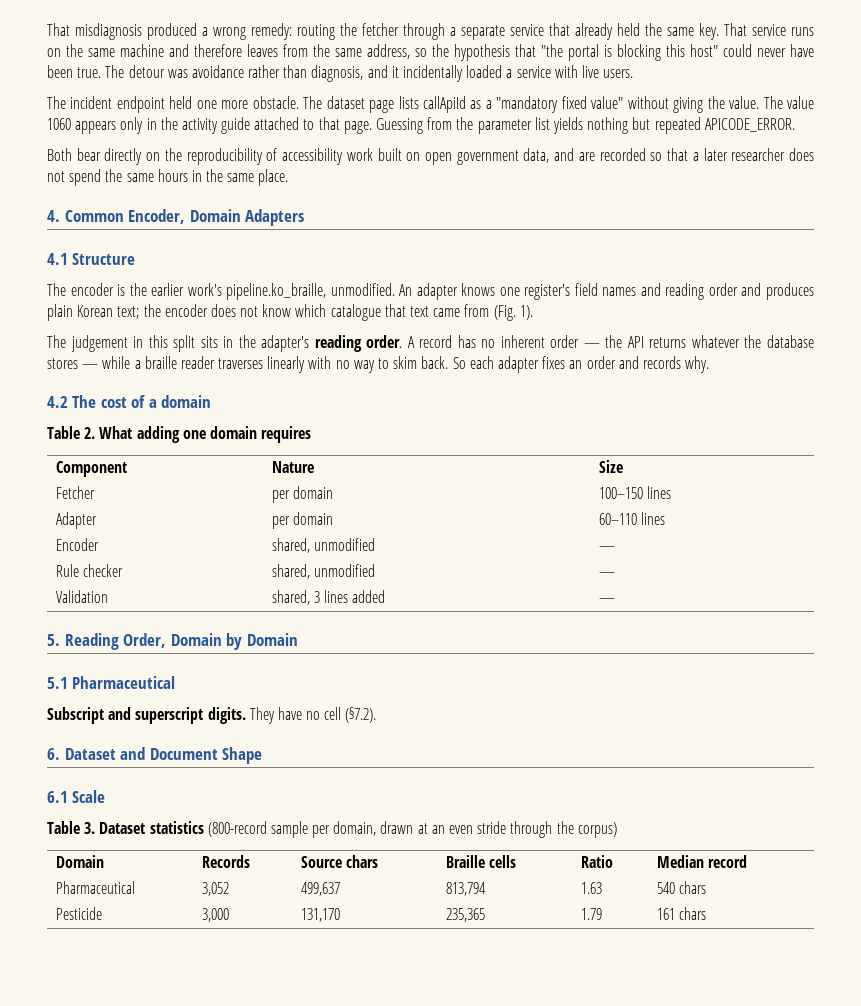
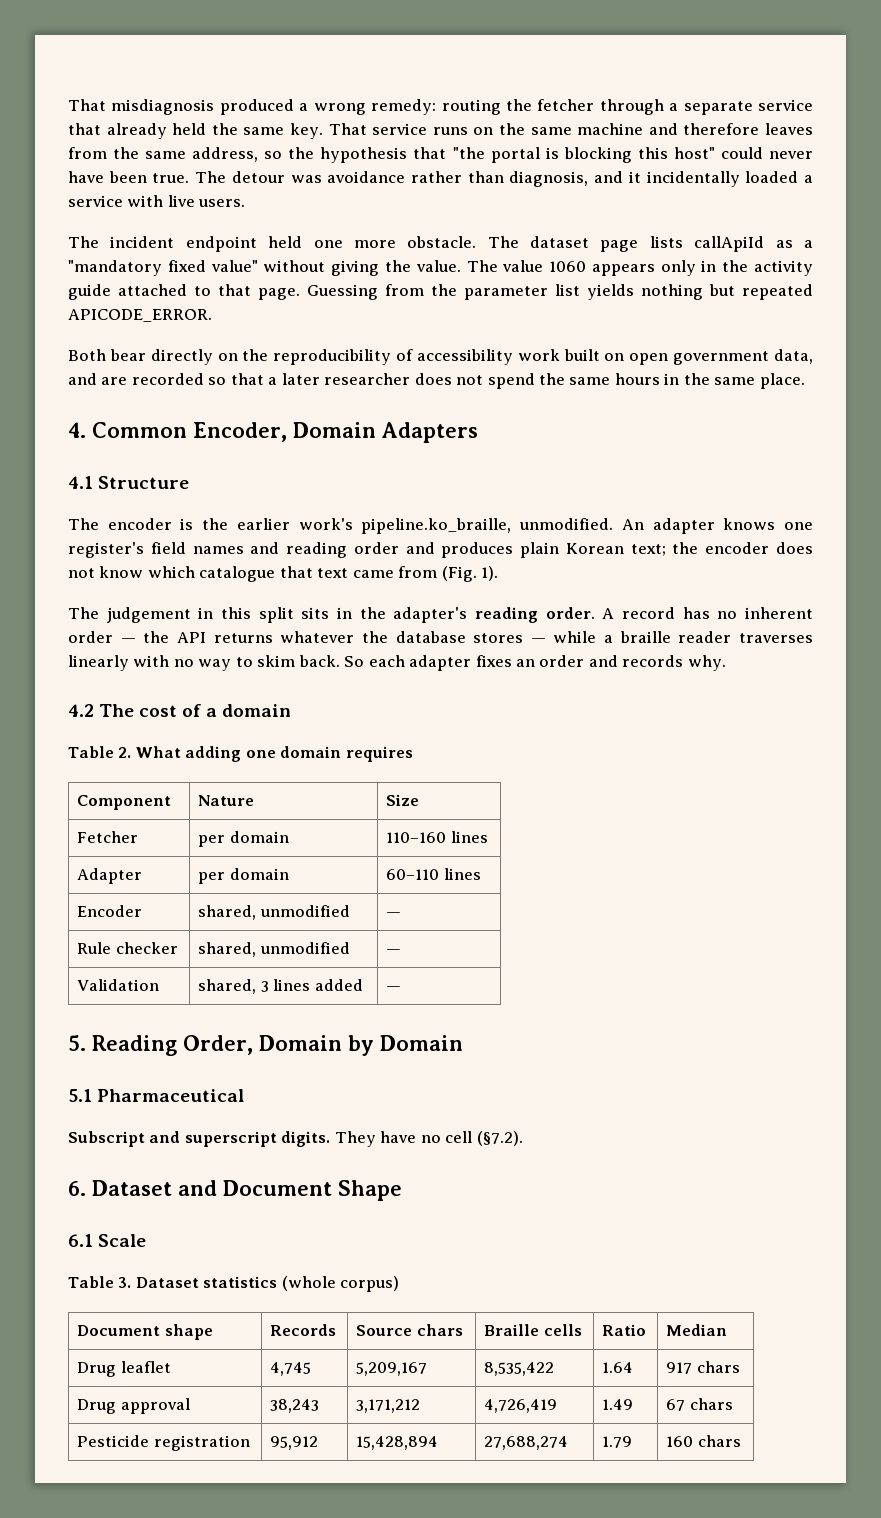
[598,487,643,499] 100–150 -> [386,832,447,843] 110–160
[207,821,574,838] (800-record sample per domain, drawn at an even stride through the -> [281,1276,336,1291] (whole
[55,855,104,868] Domain -> [77,1324,213,1340] Document shape
[708,855,748,868] [55,881,135,894] [201,882,229,896] [300,882,340,896] [445,882,486,896] [580,882,602,894] [656,881,707,894] [55,907,102,920] [201,908,229,922] [300,908,340,922] [445,908,485,922] record // Pharmaceutical | 3,052 | 499,637 | 813,794 | 1.63 | 540 chars // Pesticide | 3,000 | 131,170 | 235,365 -> [77,1361,171,1377] [270,1362,312,1376] [356,1362,428,1376] [484,1362,555,1376] [602,1362,634,1373] [666,1361,740,1374] [77,1398,190,1414] [270,1399,320,1413] [356,1399,421,1413] [484,1399,558,1413] [602,1399,634,1410] [666,1398,733,1411] [77,1435,250,1451] [270,1436,319,1450] [356,1436,439,1450] [484,1436,569,1450] // Drug leaflet | 4,745 | 5,209,167 | 8,535,422 | 1.64 | 917 chars // Drug approval | 38,243 | 3,171,212 | 4,726,419 | 1.49 | 67 chars // Pesticide registration | 95,912 | 15,428,894 | 27,688,274
[656,908,675,920] 161 -> [666,1436,694,1447] 160

